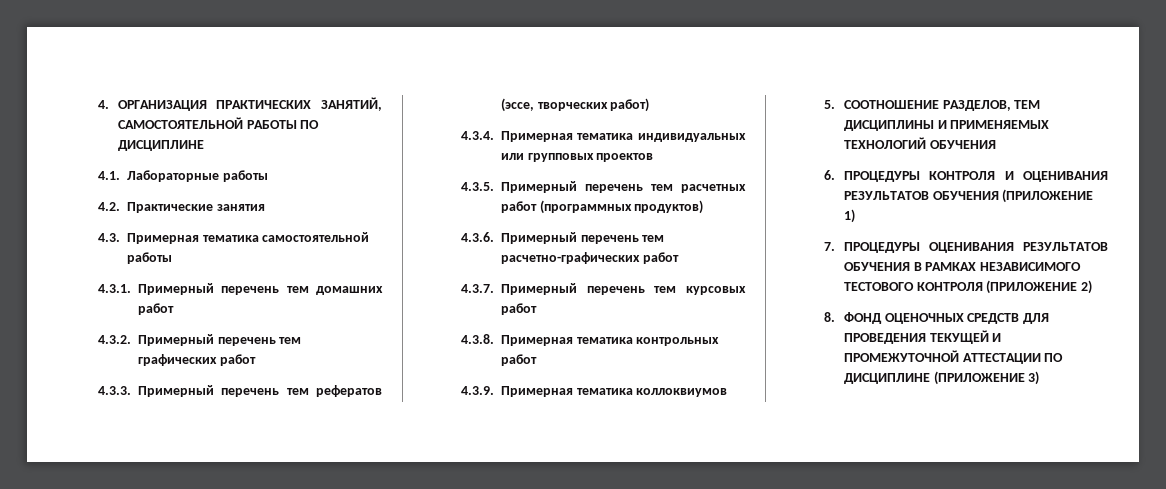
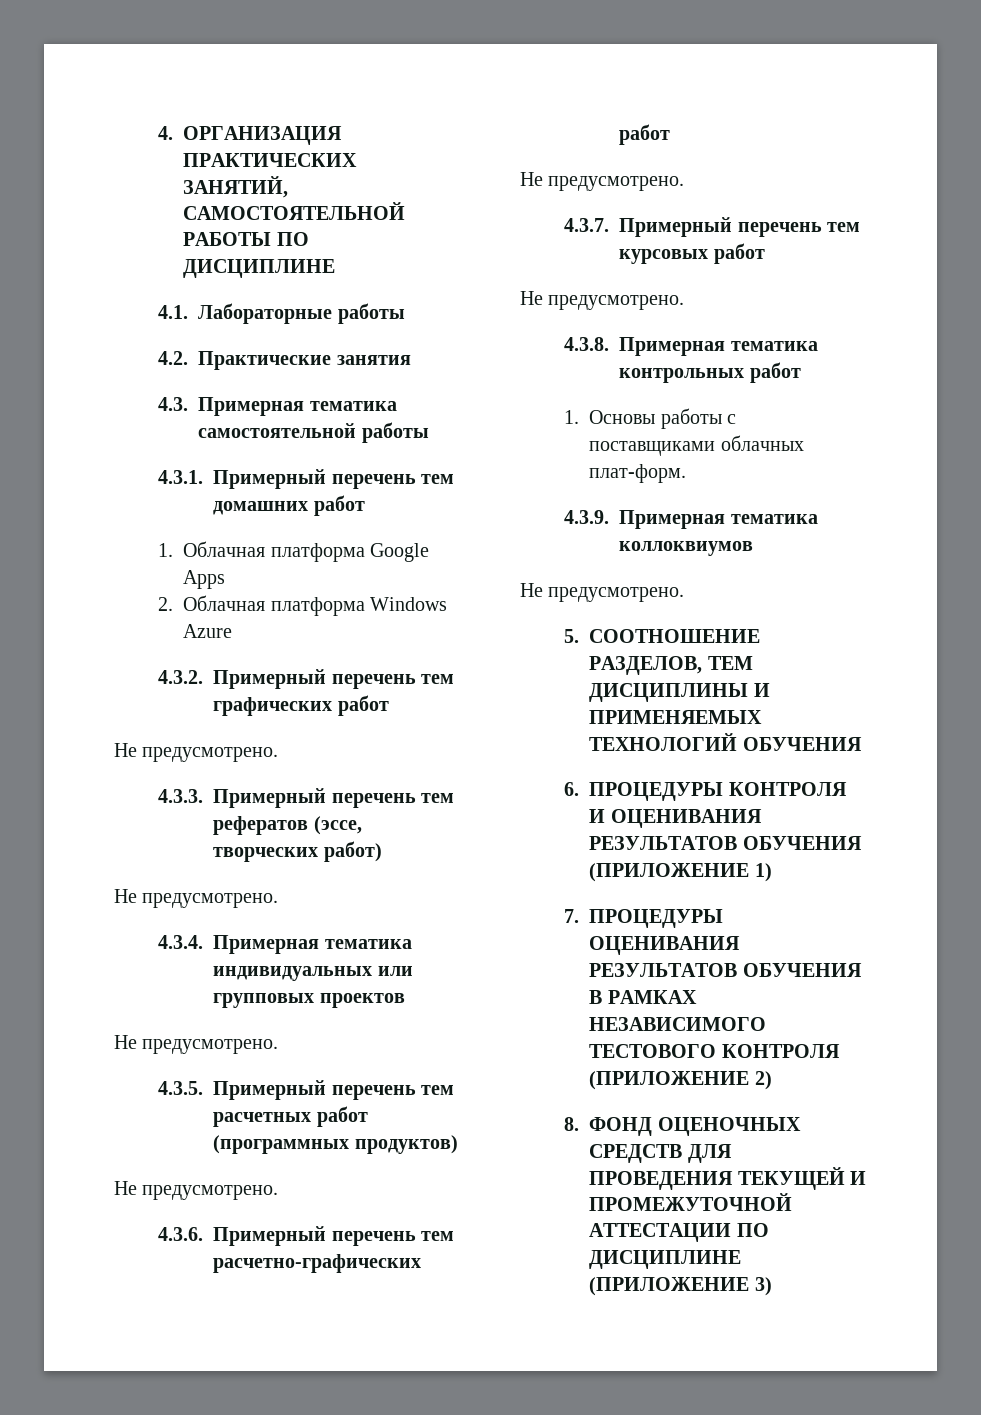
(174, 309) none -> [158,541,430,562] [183,570,226,589] [158,595,448,616] [183,624,233,638] // 1. Облачная платформа Google Apps // 2. Облачная платформа Windows Azure
(256, 360) none -> [114,743,279,762] // Не предусмотрено.
(650, 105) none -> [114,889,279,908] // Не предусмотрено.
(654, 157) none -> [114,1035,279,1054] // Не предусмотрено.
(704, 207) none -> [114,1181,279,1200] // Не предусмотрено.
(679, 258) none -> [520,172,685,191] // Не предусмотрено.
(537, 309) none -> [520,291,685,310] // Не предусмотрено.
(537, 360) none -> [564,408,737,429] [589,435,804,456] [589,464,687,483] // 1. Основы работы с поставщиками облачных плат-форм.
(728, 392) none -> [520,583,685,602] // Не предусмотрено.

